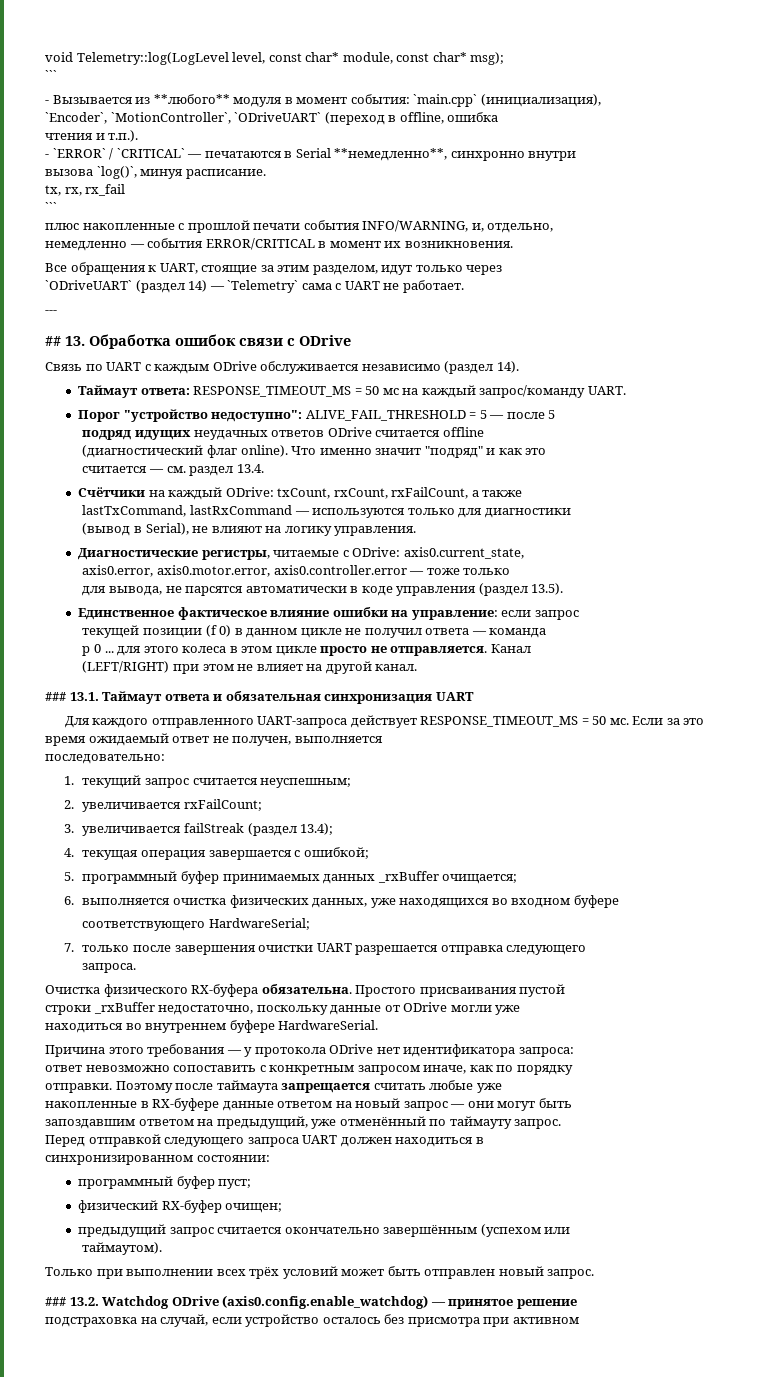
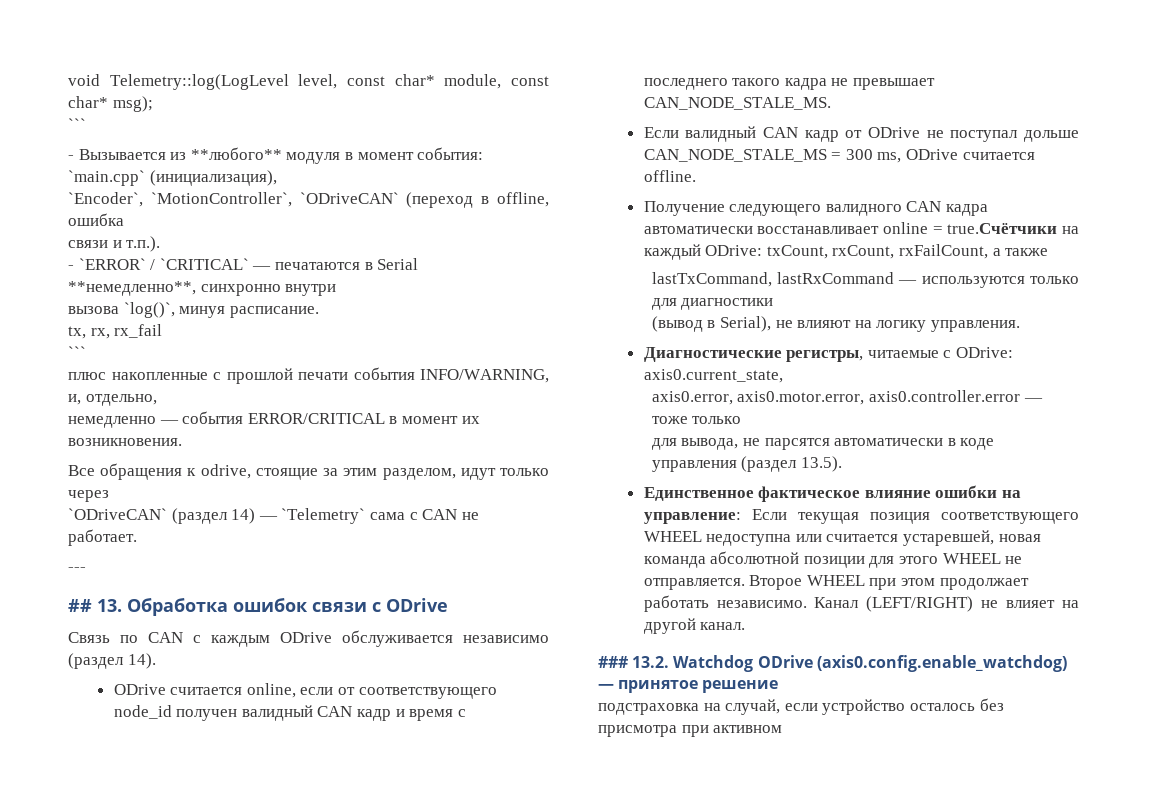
[234,112,322,122] `ODriveUART` -> [299,192,399,204] `ODriveCAN`
[45,133,93,140] чтения -> [68,240,108,248] связи
[159,263,198,274] UART, -> [200,464,251,479] odrive,
[45,280,132,290] `ODriveUART` -> [68,508,167,520] `ODriveCAN`
[344,281,380,290] UART -> [422,509,458,520] CAN
[106,362,142,371] UART -> [148,632,183,643] CAN
[78,385,626,398] [78,409,556,422] [82,427,484,440] [82,445,547,458] [82,464,264,476] [78,487,146,497] Таймаут ответа: RESPONSE_TIMEOUT_MS = 50 мс на каждый запрос/команду UART. // Порог "устройство недоступно": ALIVE_FAIL_THRESHOLD = 5 — после 5 // подряд идущих неудачных ответов ODrive считается offline // (диагностический флаг online). Что именно значит "подряд" и как это // считается — см. раздел 13.4. // Счётчики -> [113,683,497,699] [113,705,466,721] [643,78,935,90] [643,97,831,110] [643,126,1079,142] [643,149,1035,163] [643,170,696,182] [643,201,988,216] [643,222,1058,234] ODrive считается online, если от соответствующего node_id получен валидный CAN кадр и время с последнего такого кадра не превышает CAN_NODE_STALE_MS. // Если валидный CAN кадр от ODrive не поступал дольше CAN_NODE_STALE_MS = 300 ms, ODrive считается offline. // Получение следующего валидного CAN кадра автоматически восстанавливает online = true.Счётчики
[501,610,579,620] [82,625,547,638] [82,644,531,656] [82,661,234,674] если запрос // текущей позиции (f 0) в данном цикле не получил ответа — команда // p 0 ... для этого колеса в этом цикле просто не отправляется. Канал // (LEFT/RIGHT) при этом -> [751,509,1079,524] [643,530,1041,546] [643,551,1023,568] [643,575,1029,590] [643,595,974,612] Если текущая позиция соответствующего WHEEL недоступна или считается устаревшей, новая команда абсолютной позиции для этого WHEEL не отправляется. Второе WHEEL при этом продолжает работать независимо. Канал (LEFT/RIGHT)
[45,691,474,704] [64,715,705,728] [45,733,383,746] [45,754,165,764] [63,775,352,788] [63,799,262,812] [63,823,334,836] [63,847,369,860] [63,871,518,884] [63,895,619,908] [82,918,310,931] [63,943,587,955] [82,963,137,973] [45,984,566,997] [45,1002,521,1015] [45,1020,379,1033] [45,1044,574,1057] [45,1065,573,1075] [45,1080,502,1093] [45,1098,572,1111] [45,1116,562,1129] [45,1134,484,1147] [45,1155,270,1165] [78,1176,252,1189] [78,1200,283,1213] [78,1224,571,1237] [82,1242,163,1255] [45,1266,595,1279] // ### 13.1. Таймаут ответа и обязательная синхронизация UART // Для каждого отправленного UART-запроса действует RESPONSE_TIMEOUT_MS = 50 мс. Если за это время ожидаемый ответ не получен, выполняется // последовательно: // 1. текущий запрос считается неуспешным; // 2. увеличивается rxFailCount; // 3. увеличивается failStreak (раздел 13.4); // 4. текущая операция завершается с ошибкой; // 5. программный буфер принимаемых данных _rxBuffer очищается; // 6. выполняется очистка физических данных, уже находящихся во входном буфере // соответствующего HardwareSerial; // 7. только после завершения очистки UART разрешается отправка следующего // запроса. // Очистка физического RX-буфера обязательна. Простого присваивания пустой // строки _rxBuffer недостаточно, поскольку данные от ODrive могли уже // находиться во внутреннем буфере HardwareSerial. // Причина этого требования — у протокола ODrive нет идентификатора запроса: // ответ невозможно сопоставить с конкретным запросом иначе, как по порядку // отправки. Поэтому после таймаута запрещается считать любые уже // накопленные в RX-буфере данные ответом на новый запрос — они могут быть // запоздавшим ответом на предыдущий, уже отменённый по таймауту запрос. // Перед отправкой следующего запроса UART должен находиться в // синхронизированном состоянии: // программный буфер пуст; // физический RX-буфер очищен; // предыдущий запрос считается окончательно завершённым (успехом или // таймаутом). // Только при выполнении всех трёх условий может быть отправлен новый запрос. -> (746, 626) none

